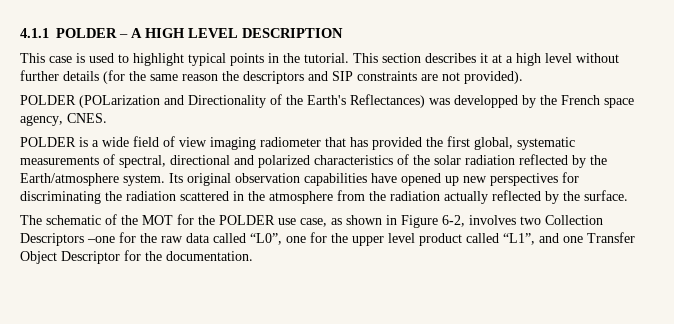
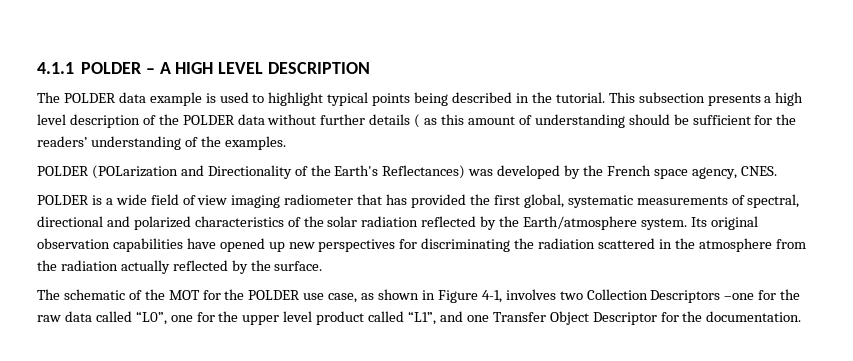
[20,53,72,63] This case -> [37,92,202,106] The POLDER data example
(264, 59) none -> [414,92,513,106] being described
[382,53,619,66] [20,70,523,84] section describes it at a high level without further details (for the same reason the descriptors and SIP constraints are not provided). -> [638,92,804,106] [37,114,797,128] [37,136,286,150] subsection presents a high level description of the POLDER data without further details ( as this amount of understanding should be sufficient for the readers’ understanding of the examples.
[454,95,518,108] developped -> [497,165,561,179] developed
[442,215,465,227] 6-2, -> [481,290,502,303] 4-1,

